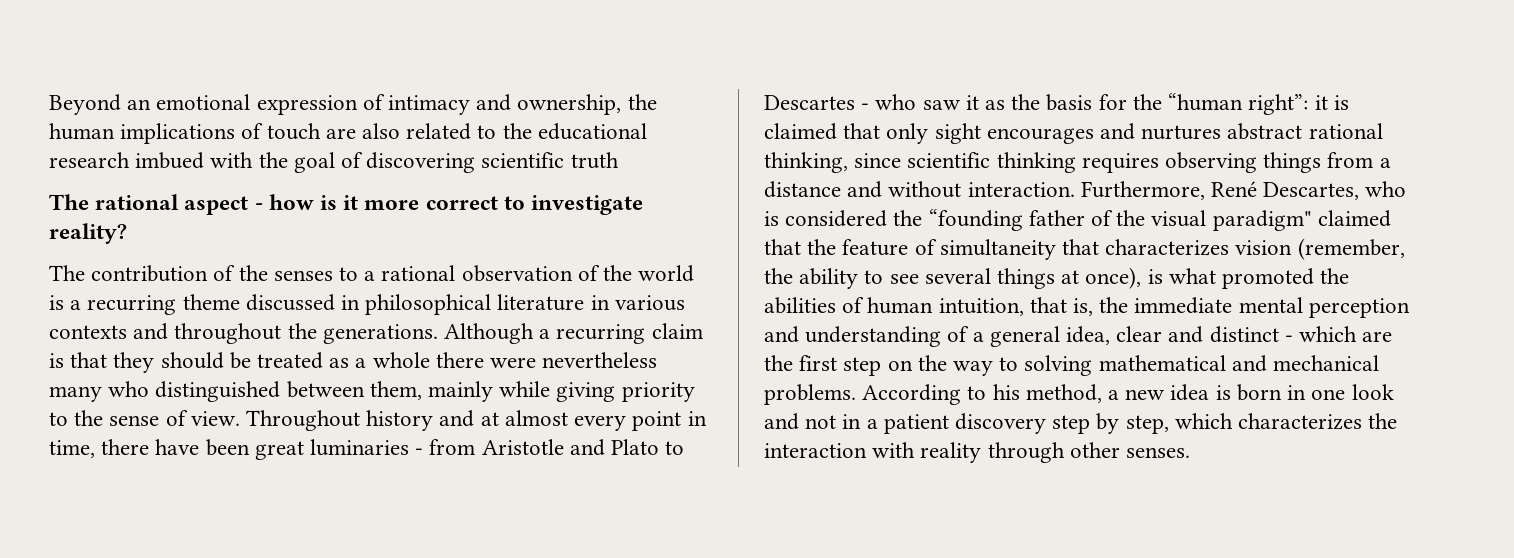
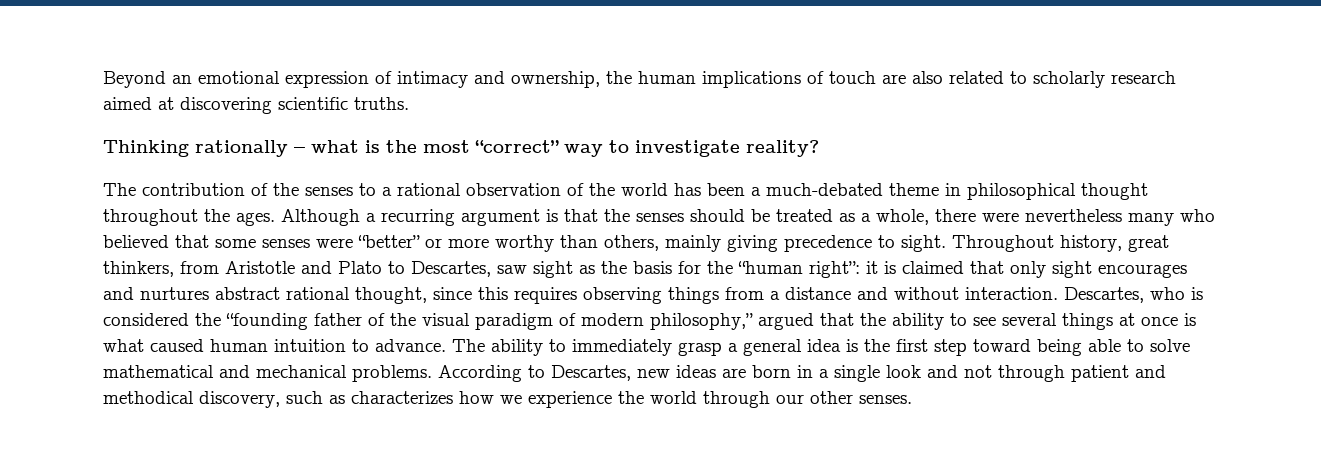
[502,123,647,140] [49,152,619,173] [49,194,498,215] the educational research imbued with the goal of discovering scientific truth // The rational aspect - how is it more correct -> [1033,71,1176,88] [103,97,409,114] [103,140,603,157] scholarly research aimed at discovering scientific truths. // Thinking rationally – what is the most “correct” way
[49,294,685,315] [49,323,169,340] is a recurring theme discussed in philosophical literature in various contexts and -> [674,183,1148,200] has been a much-debated theme in philosophical thought
[322,324,438,344] generations. -> [236,212,275,226] ages.
[651,323,703,339] claim -> [461,209,540,226] argument
[113,352,155,373] they -> [604,209,684,222] the senses
[372,352,430,368] whole -> [876,209,929,225] whole,
[155,381,695,402] [49,410,707,431] [49,439,424,460] distinguished between them, mainly while giving priority to the sense of view. Throughout history and at almost every point in time, there have been great luminaries - -> [103,235,1169,252] [103,261,174,277] believed that some senses were “better” or more worthy than others, mainly giving precedence to sight. Throughout history, great thinkers,
[764,94,979,110] Descartes - who saw it -> [411,261,573,278] Descartes, saw sight
[764,152,1076,173] thinking, since scientific thinking -> [355,287,508,304] thought, since this
[1080,181,1258,200] Furthermore, René -> (1058, 293) none
[1212,210,1391,231] [764,238,1405,260] paradigm" claimed that the feature of simultaneity that characterizes vision (remember, -> [475,313,854,330] paradigm of modern philosophy,” argued that
[1085,267,1142,289] once), -> [1141,317,1178,326] once
[1222,268,1350,289] [764,297,1410,318] [764,326,1393,347] [764,355,1093,376] promoted the abilities of human intuition, that is, the immediate mental perception and understanding of a general idea, clear and distinct - which are the first step on the way to solving -> [150,339,1190,356] caused human intuition to advance. The ability to immediately grasp a general idea is the first step toward being able to solve
[992,384,1394,403] [764,413,1398,434] [764,442,1065,463] his method, a new idea is born in one look and not in a patient discovery step by step, which characterizes the interaction with reality through -> [551,365,1166,382] [103,391,804,408] Descartes, new ideas are born in a single look and not through patient and methodical discovery, such as characterizes how we experience the world through our

